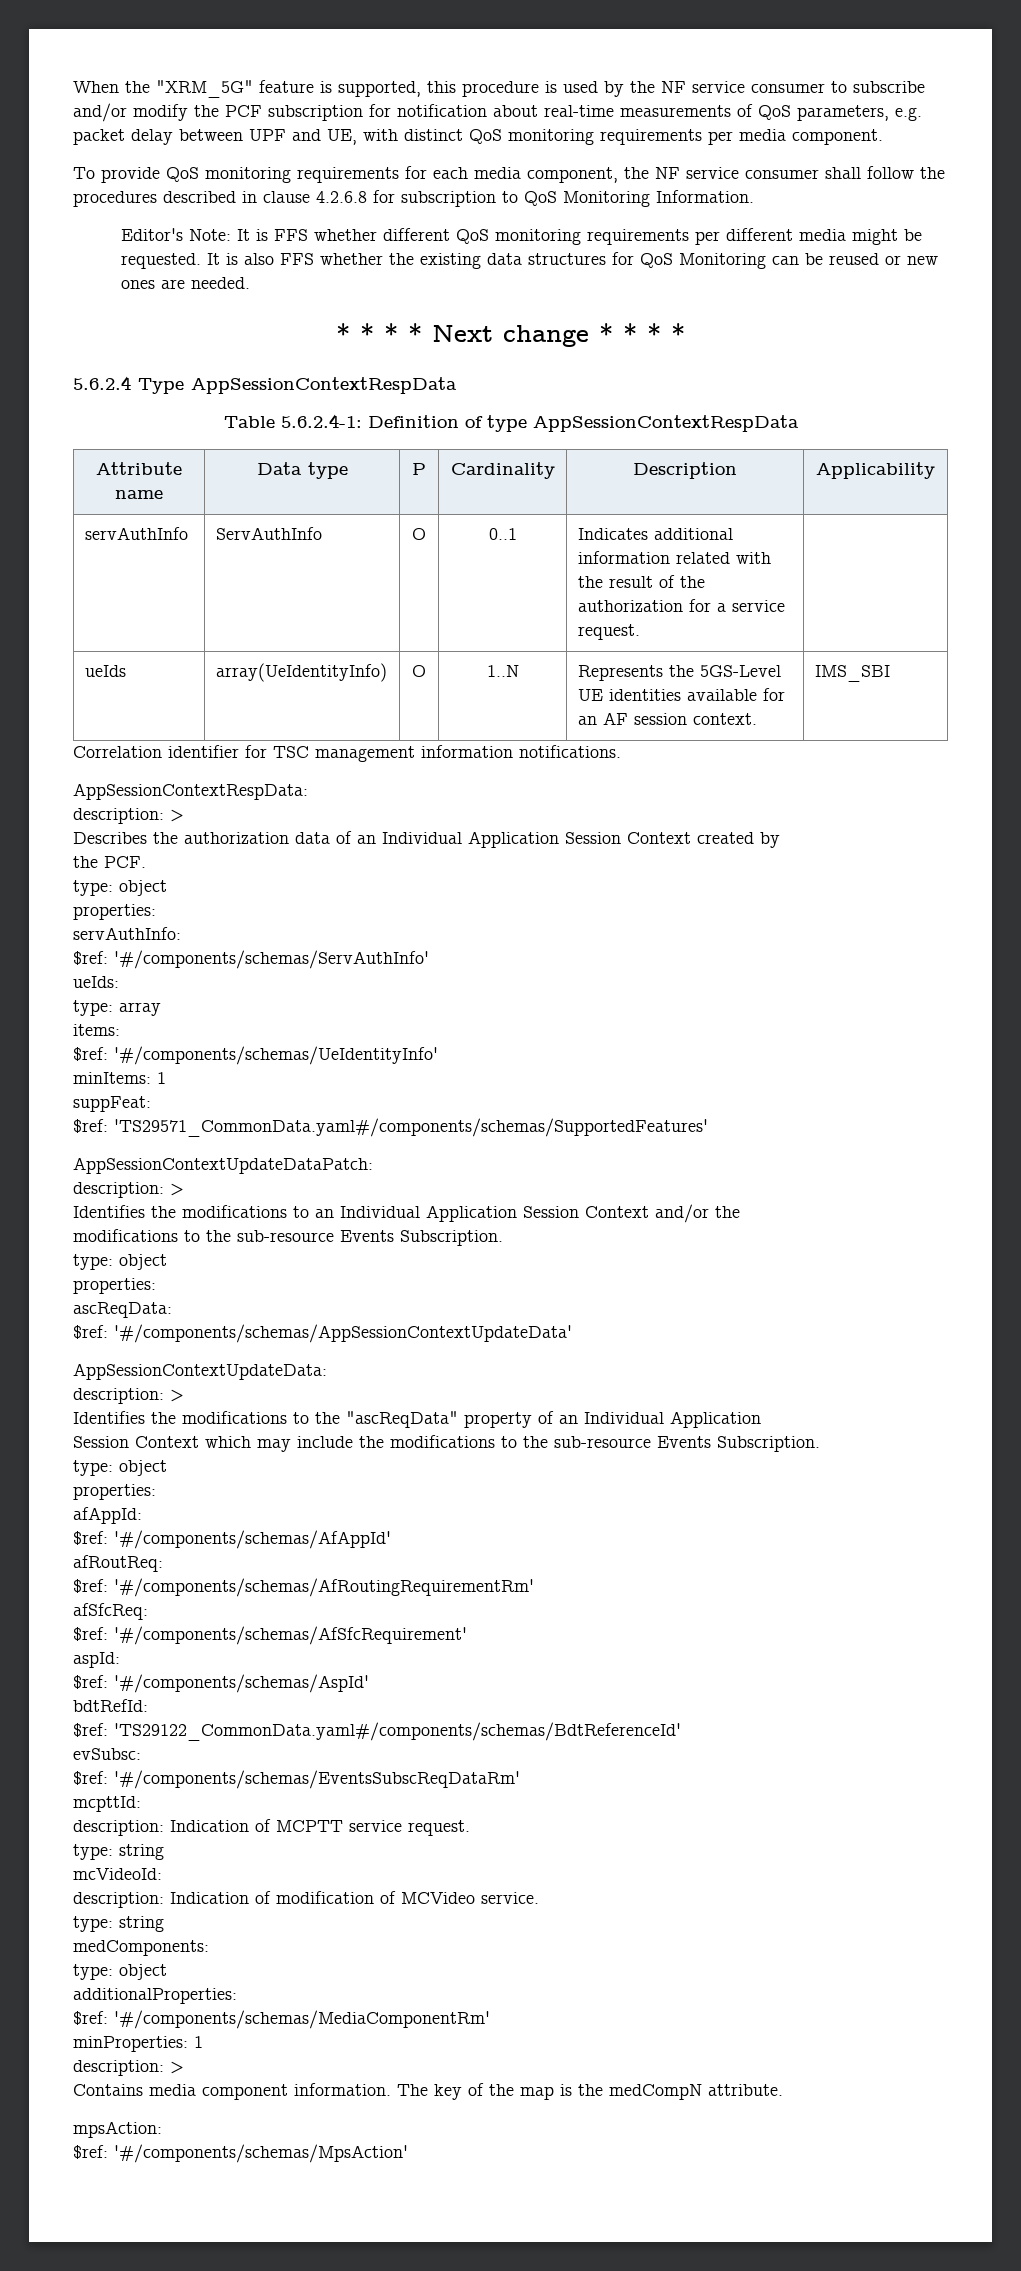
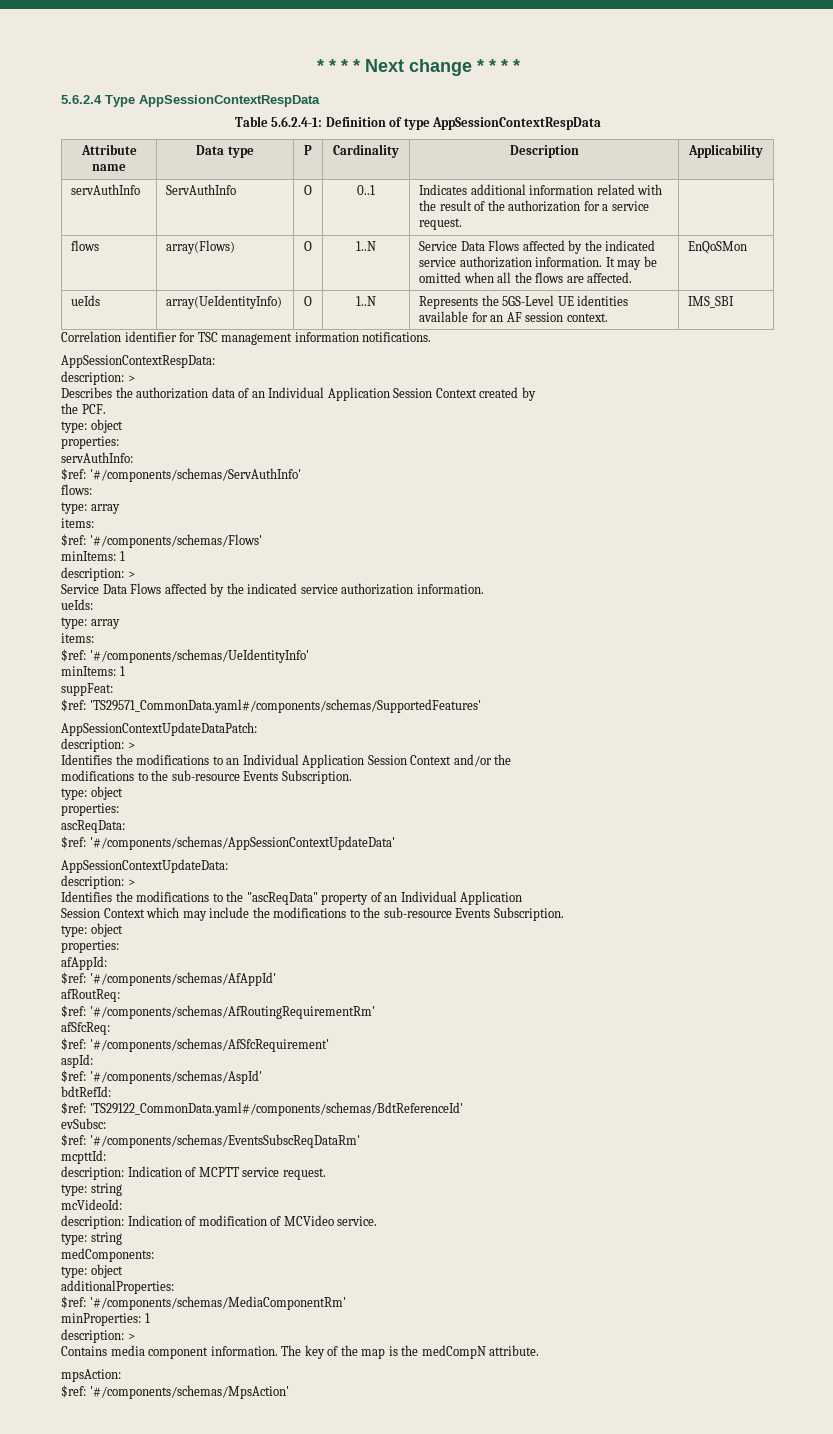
[73,80,925,98] [73,103,922,122] [73,129,883,145] [73,166,945,183] [73,190,754,207] [120,228,922,245] [120,252,938,269] [120,277,250,289] When the "XRM_5G" feature is supported, this procedure is used by the NF service consumer to subscribe and/or modify the PCF subscription for notification about real-time measurements of QoS parameters, e.g. packet delay between UPF and UE, with distinct QoS monitoring requirements per media component. // To provide QoS monitoring requirements for each media component, the NF service consumer shall follow the procedures described in clause 4.2.6.8 for subscription to QoS Monitoring Information. // Editor's Note: It is FFS whether different QoS monitoring requirements per different media might be requested. It is also FFS whether the existing data structures for QoS Monitoring can be reused or new ones are needed. // -> (316, 65) none
(640, 632) none -> [71,240,100,251] [166,240,236,254] [304,241,312,251] [356,241,376,251] [419,240,656,254] [419,256,657,270] [419,272,633,283] [688,241,748,254] // flows | array(Flows) | O | 1..N | Service Data Flows affected by the indicated service authorization information. It may be omitted when all the flows are affected. | EnQoSMon
(429, 959) none -> [61,484,92,495] [61,502,120,514] [61,518,94,528] [61,534,262,548] [61,551,125,561] [61,567,135,581] [61,583,484,597] // flows: // type: array // items: // $ref: '#/components/schemas/Flows' // minItems: 1 // description: > // Service Data Flows affected by the indicated service authorization information.

